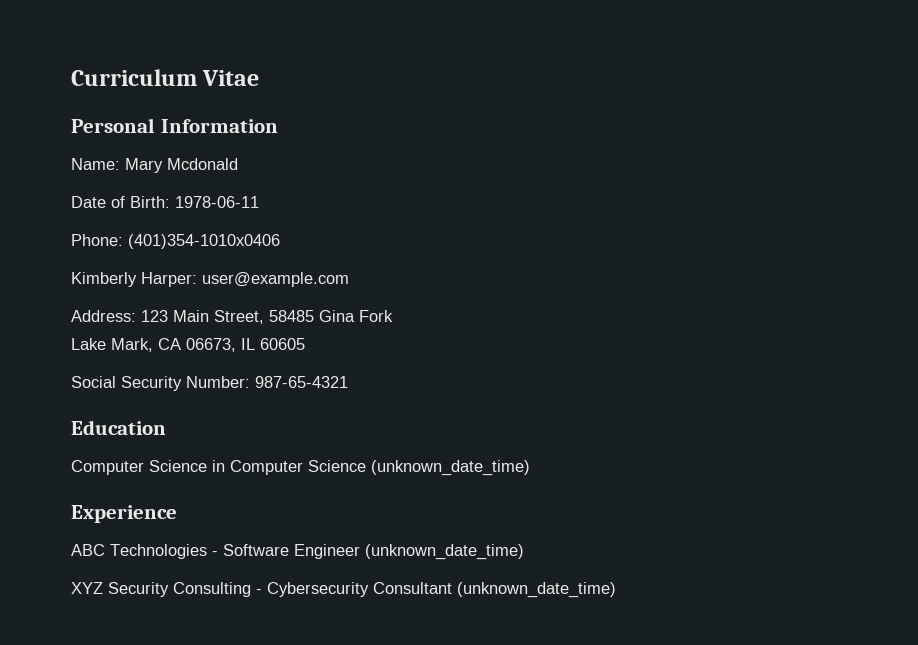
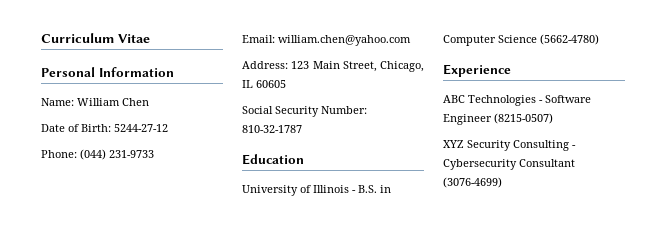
[125,158,238,173] Mary Mcdonald -> [77,98,149,106] William Chen
[175,196,259,208] 1978-06-11 -> [114,124,168,132] 5244-27-12
[128,234,280,249] [71,272,349,287] (401)354-1010x0406 // Kimberly Harper: user@example.com -> [80,149,154,160] [242,35,411,46] (044) 231-9733 // Email: william.chen@yahoo.com
[269,310,393,322] [71,338,236,352] 58485 Gina Fork // Lake Mark, CA 06673, -> [380,61,424,72] Chicago,
[255,376,348,388] 987-65-4321 -> [242,125,302,133] 810-32-1787
[71,460,207,475] Computer Science -> [242,185,377,196] University of Illinois - B.S.
[371,460,530,476] (unknown_date_time) -> [540,34,599,45] (5662-4780)
[365,544,524,560] (unknown_date_time) -> [494,113,553,124] (8215-0507)
[457,582,616,598] (unknown_date_time) -> [443,177,502,188] (3076-4699)

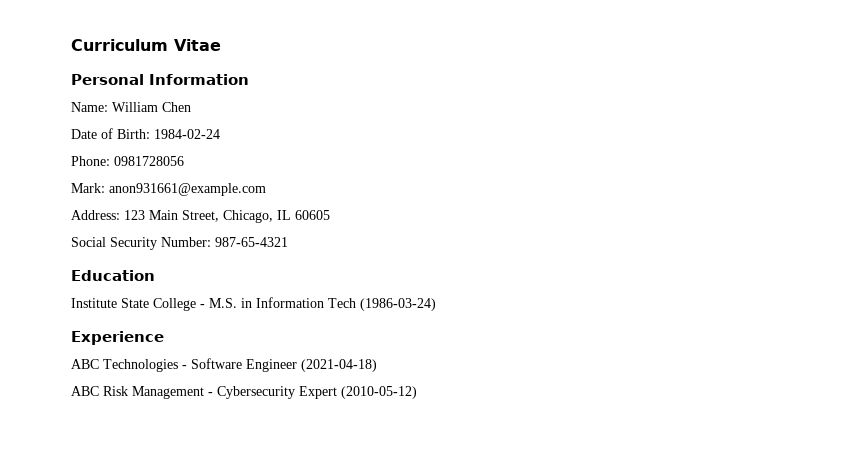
[114,124,168,132] 5244-27-12 -> [154,129,220,139] 1984-02-24
[80,149,154,160] [242,35,411,46] (044) 231-9733 // Email: william.chen@yahoo.com -> [114,156,184,166] [71,183,266,196] 0981728056 // Mark: anon931661@example.com
[242,125,302,133] 810-32-1787 -> [215,237,288,247] 987-65-4321
[242,185,391,196] [443,34,599,46] University of Illinois - B.S. in Computer Science (5662-4780) -> [71,297,436,311] Institute State College - M.S. in Information Tech (1986-03-24)
[494,113,553,124] [443,140,576,151] [443,159,575,170] [443,177,502,188] (8215-0507) // XYZ Security Consulting - Cybersecurity Consultant (3076-4699) -> [301,359,377,372] [71,386,417,399] (2021-04-18) // ABC Risk Management - Cybersecurity Expert (2010-05-12)

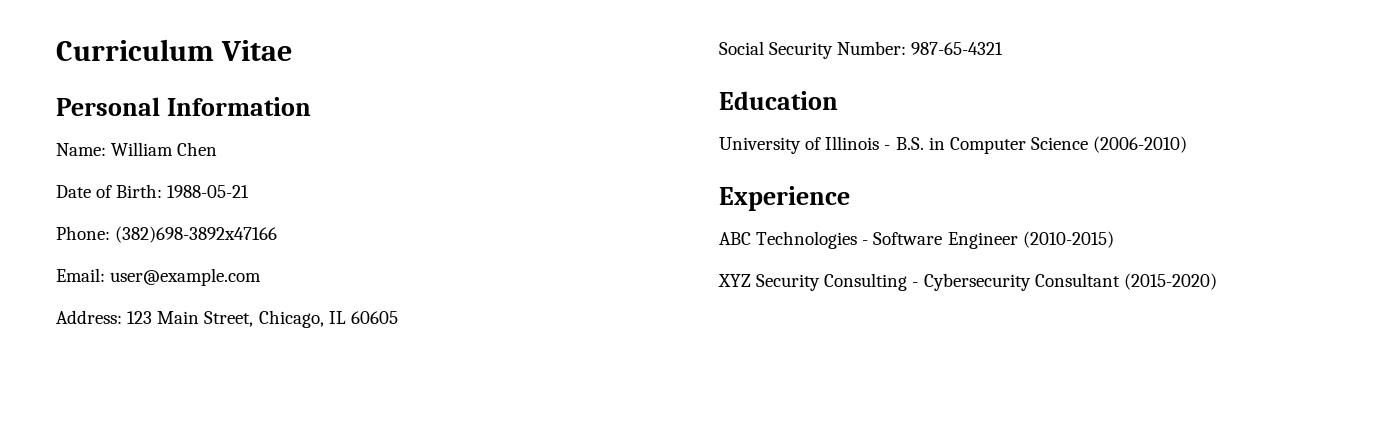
[154,129,220,139] 1984-02-24 -> [167,185,250,198] 1988-05-21
[114,156,184,166] [71,183,266,196] 0981728056 // Mark: anon931661@example.com -> [115,226,278,243] [56,268,262,286] (382)698-3892x47166 // Email: user@example.com
[71,297,436,311] Institute State College - M.S. in Information Tech (1986-03-24) -> [719,136,1188,154] University of Illinois - B.S. in Computer Science (2006-2010)
[301,359,377,372] [71,386,417,399] (2021-04-18) // ABC Risk Management - Cybersecurity Expert (2010-05-12) -> [1022,231,1114,248] [718,273,1217,291] (2010-2015) // XYZ Security Consulting - Cybersecurity Consultant (2015-2020)

